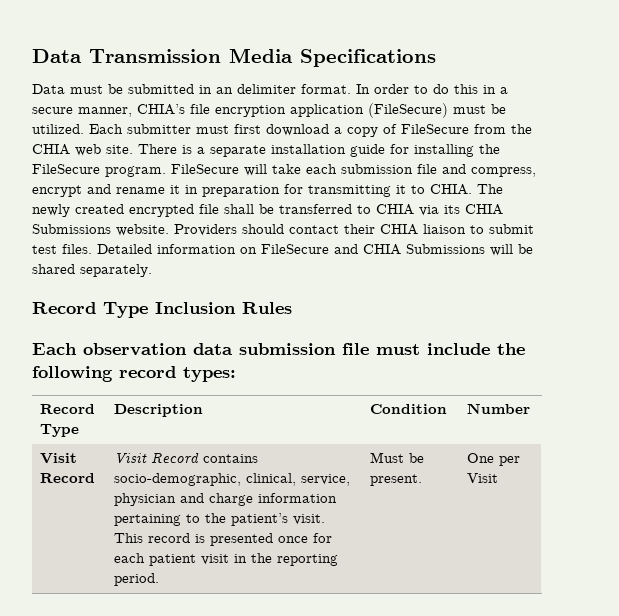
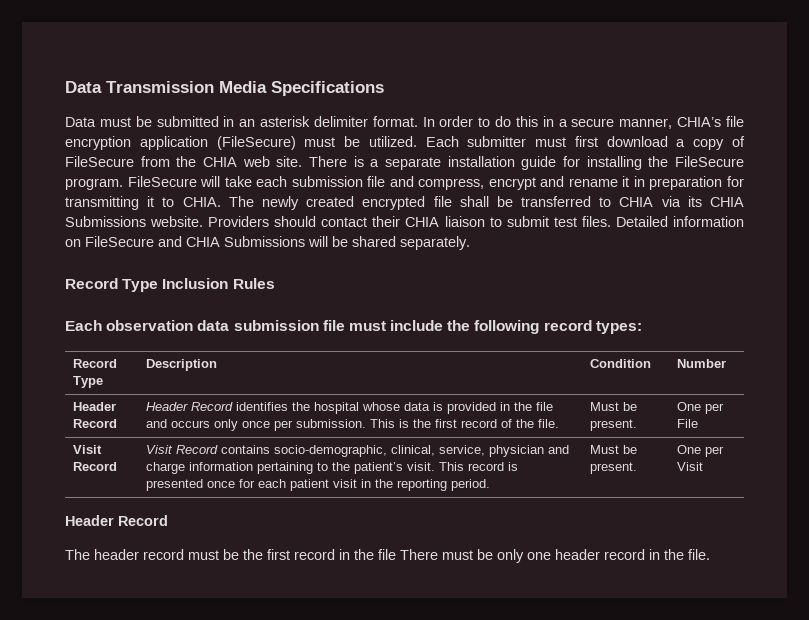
(233, 90) none -> [260,116,311,127] asterisk
(531, 408) none -> [72,402,116,411] [72,419,117,428] [145,402,553,414] [145,419,559,431] [589,402,637,411] [589,419,637,431] [676,402,724,414] [676,419,698,428] // Header Record | Header Record identifies the hospital whose data is provided in the file and occurs only once per submission. This is the first record of the file. | Must be present. | One per File
(499, 478) none -> [65,515,168,526] [65,549,710,563] // Header Record // The header record must be the first record in the file There must be only one header record in the file.

